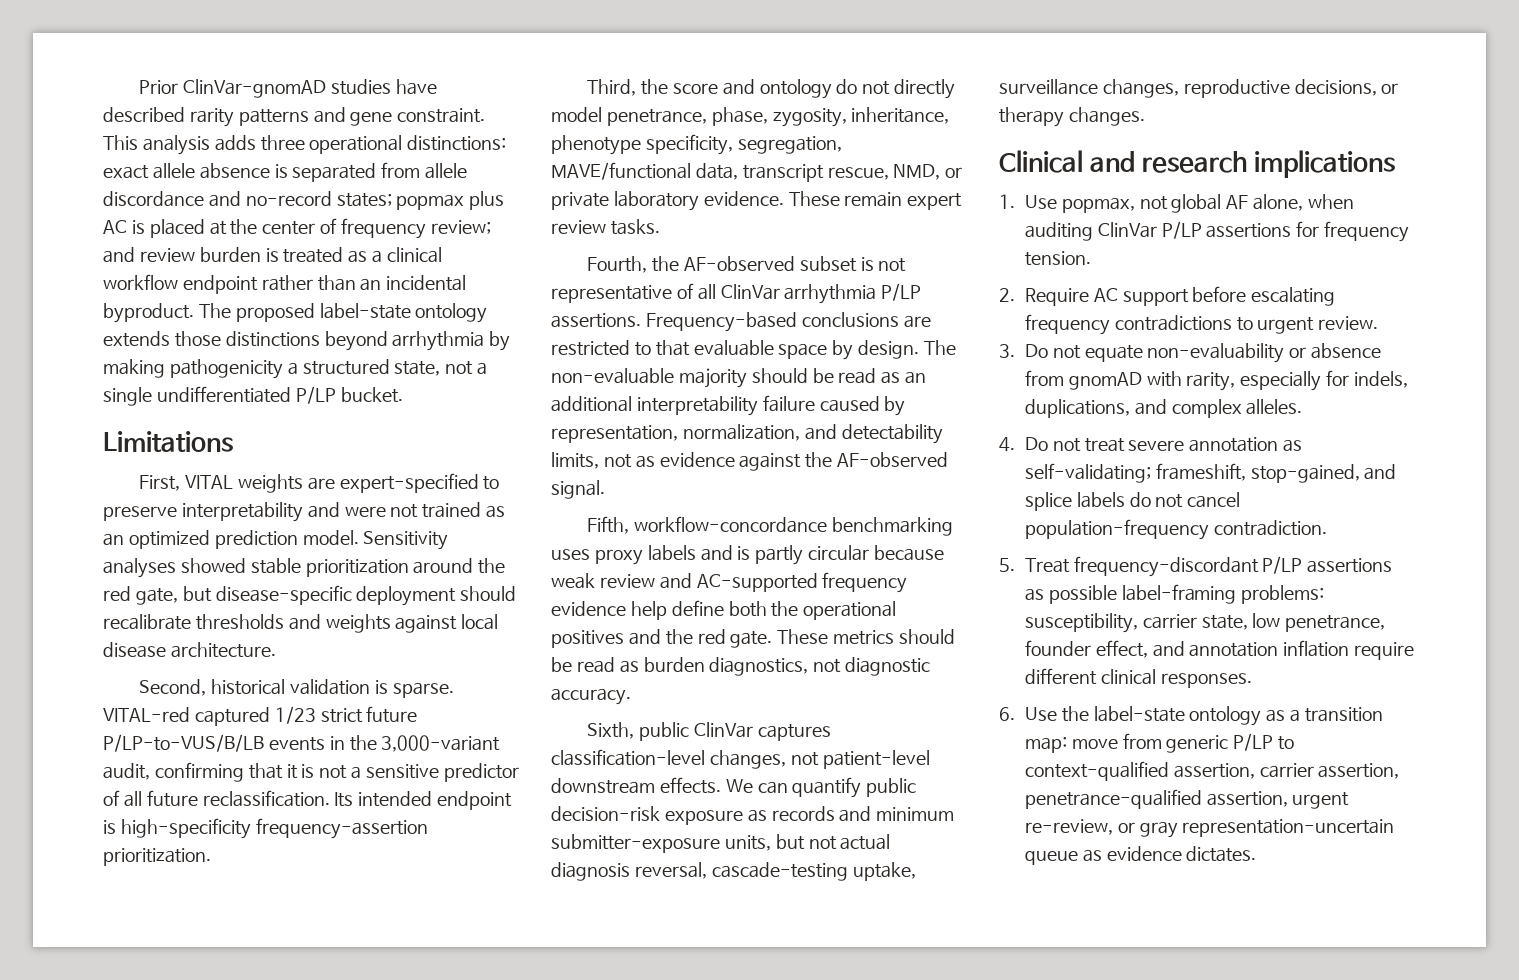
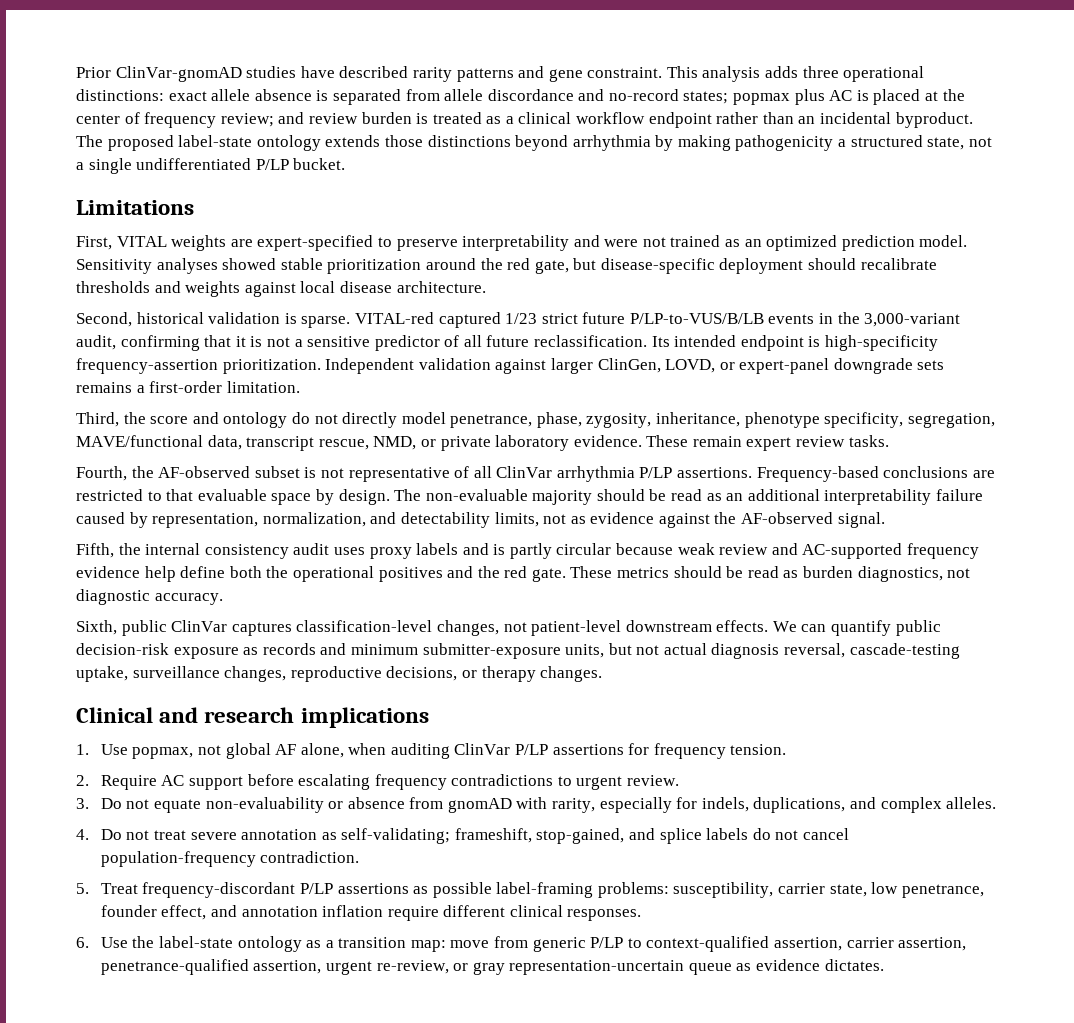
(211, 857) none -> [325,358,945,374] [76,381,300,393] Independent validation against larger ClinGen, LOVD, or expert-panel downgrade sets remains a first-order limitation.
[633,516,953,536] workflow-concordance benchmarking -> [118,543,330,559] the internal consistency audit

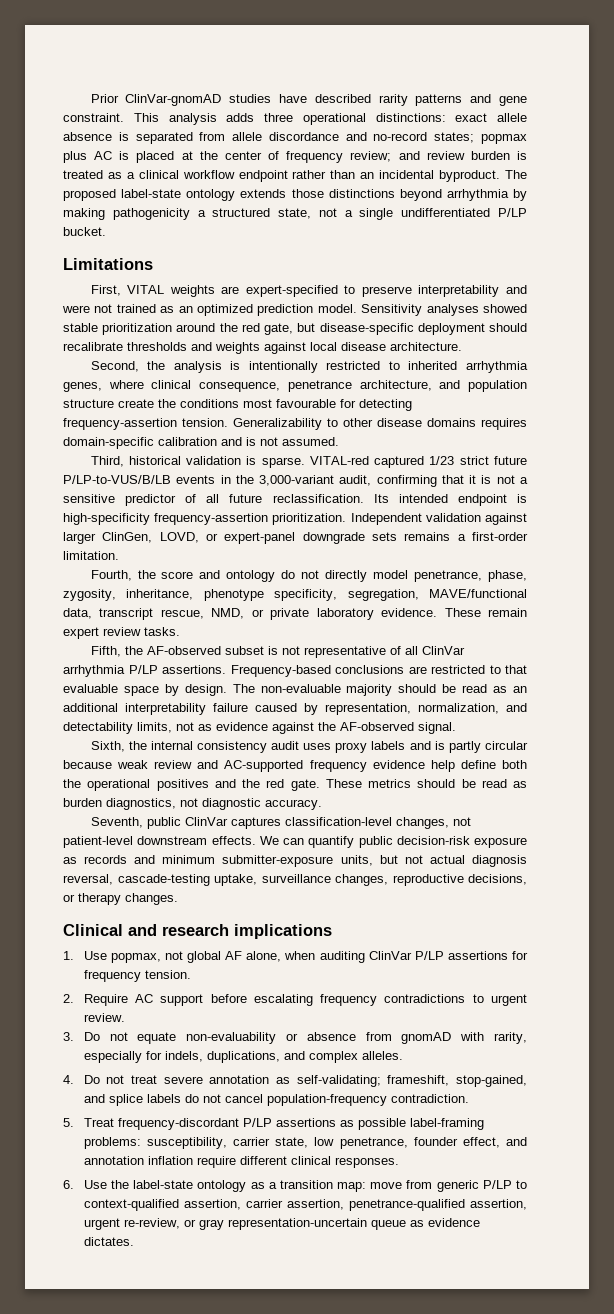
(132, 319) none -> [147,361,528,373] [63,380,527,392] [63,399,412,411] [63,418,527,430] [63,437,339,449] [90,456,124,467] the analysis is intentionally restricted to inherited arrhythmia genes, where clinical consequence, penetrance architecture, and population structure create the conditions most favourable for detecting frequency-assertion tension. Generalizability to other disease domains requires domain-specific calibration and is not assumed. // Third,
[76,412,119,427] Third, -> [90,570,132,581] Fourth,
[76,466,127,481] Fourth, -> [90,646,121,657] Fifth,
[76,543,114,558] Fifth, -> [90,741,125,752] Sixth,
[76,620,117,635] Sixth, -> [90,817,143,828] Seventh,

